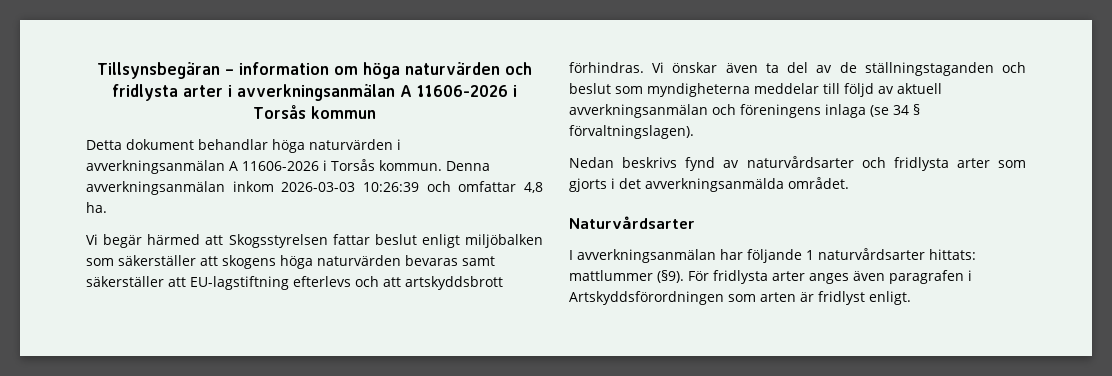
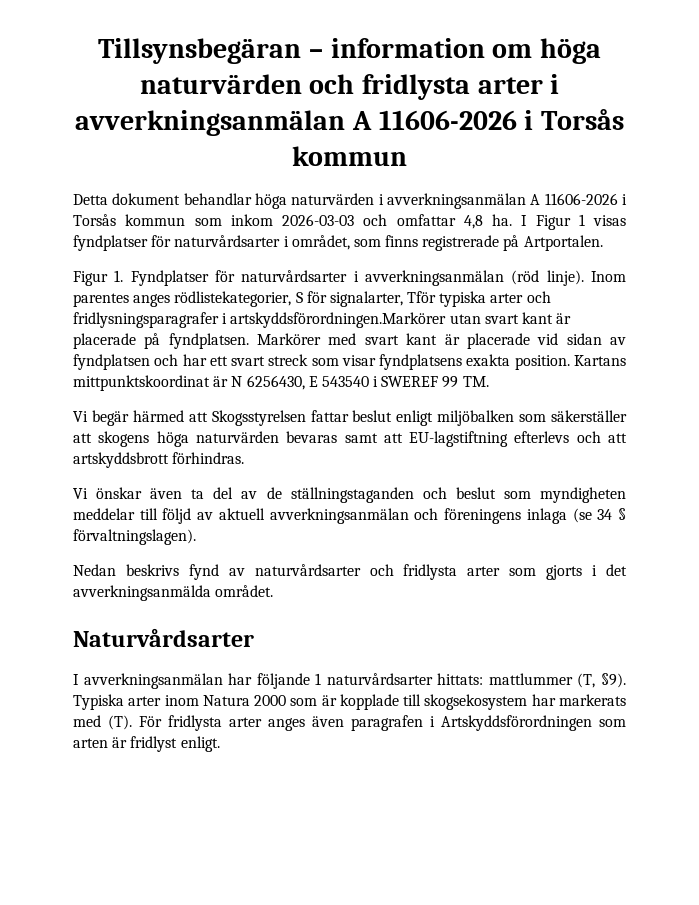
[378,160,490,171] [86,181,225,195] kommun. Denna avverkningsanmälan -> [125,214,222,226] kommun som
[363,182,419,192] 10:26:39 -> (354, 220) none
(107, 207) none -> [521,214,626,230] [73,235,603,251] [73,270,626,286] [73,291,551,307] [73,312,572,328] [73,333,627,349] [73,354,626,370] [73,375,489,391] I Figur 1 visas fyndplatser för naturvårdsarter i området, som finns registrerade på Artportalen. // Figur 1. Fyndplatser för naturvårdsarter i avverkningsanmälan (röd linje). Inom parentes anges rödlistekategorier, S för signalarter, Tför typiska arter och fridlysningsparagrafer i artskyddsförordningen.Markörer utan svart kant är placerade på fyndplatsen. Markörer med svart kant är placerade vid sidan av fyndplatsen och har ett svart streck som visar fyndplatsens exakta position. Kartans mittpunktskoordinat är N 6256430, E 543540 i SWEREF 99 TM.
[86,276,164,287] säkerställer -> (378, 438) none
(644, 67) none -> (245, 458) //
[647,83,750,97] myndigheterna -> [539,487,626,503] myndigheten
[657,270,684,283] (§9). -> [577,673,626,688] [73,694,626,710] [73,715,132,730] (T, §9). Typiska arter inom Natura 2000 som är kopplade till skogsekosystem har markerats med (T).

